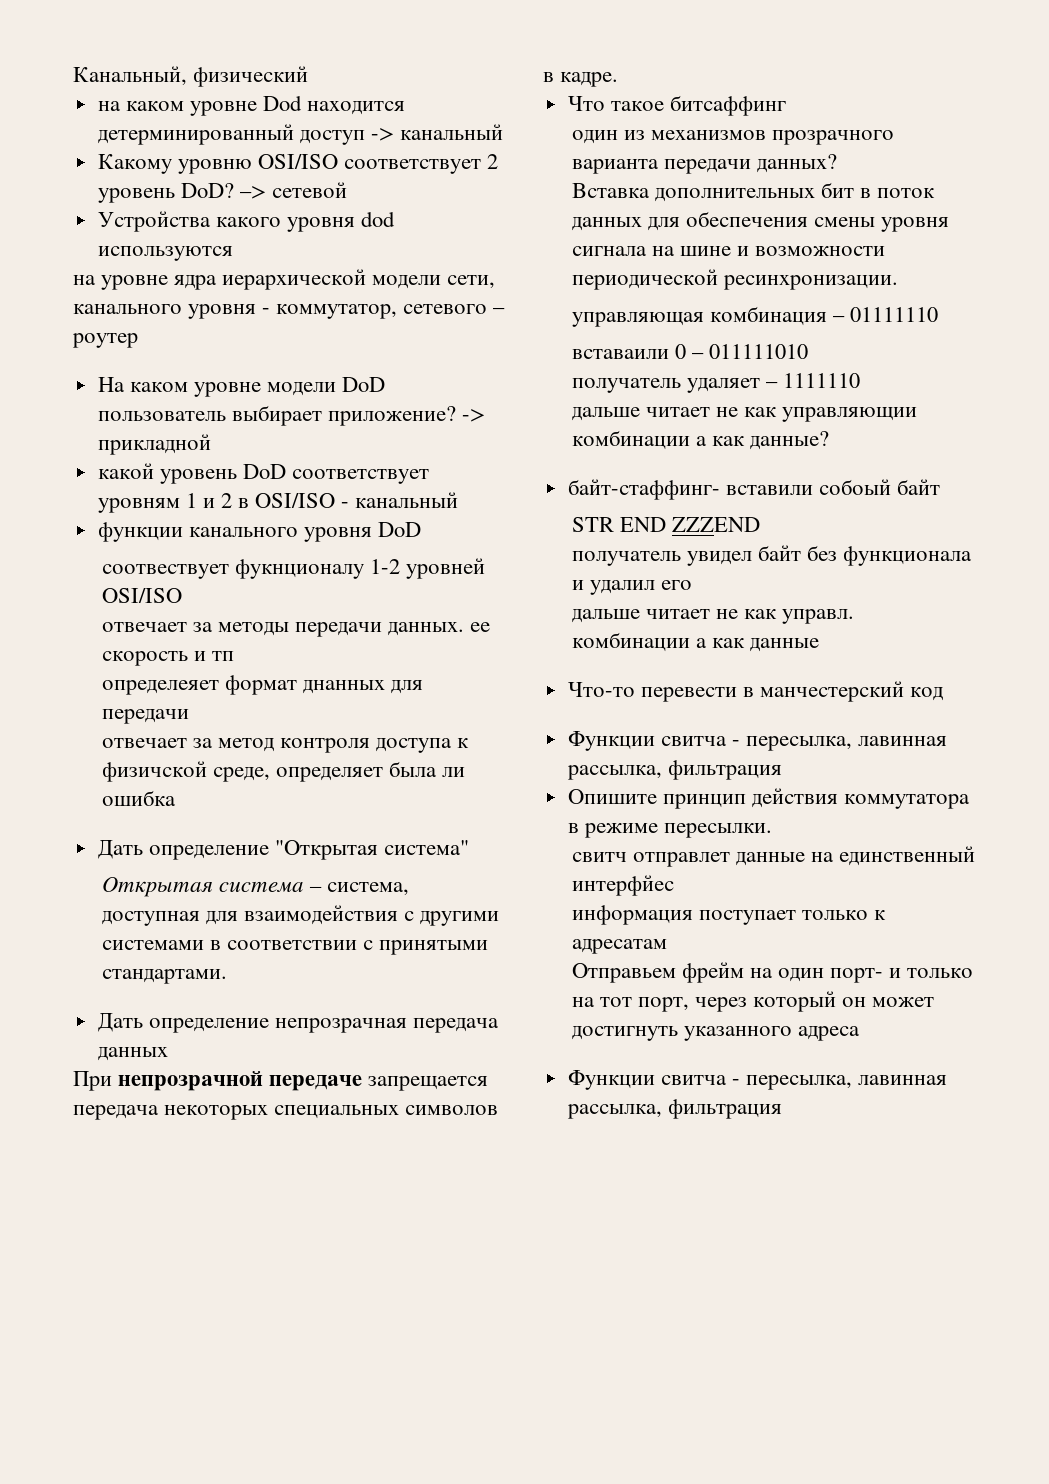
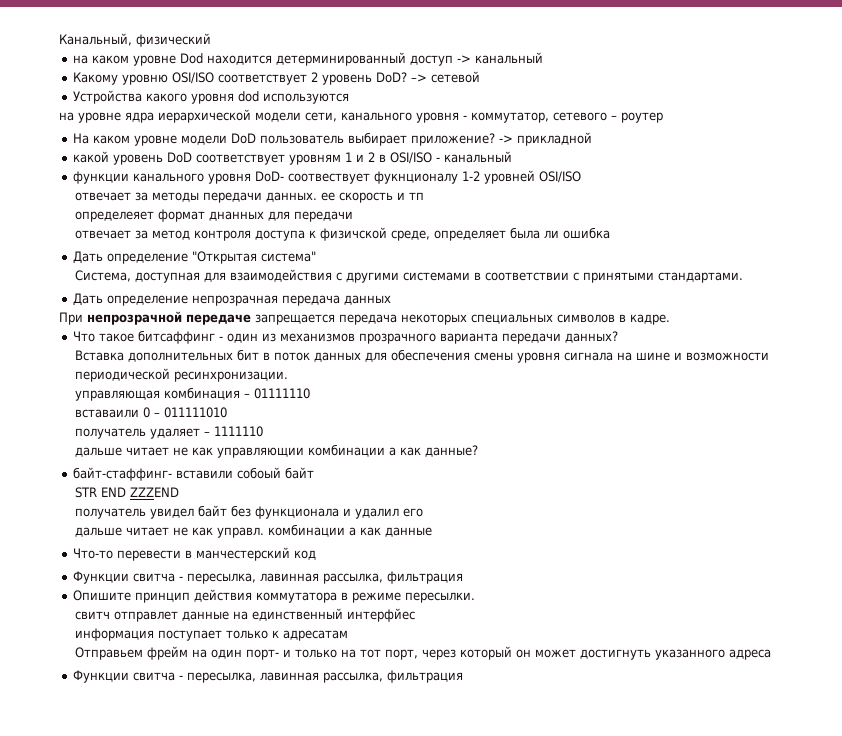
[377,522,421,537] DoD // -> [254,171,284,182] DoD-
[102,876,410,897] Открытая система – система, -> [74,270,131,282] Система,
(786, 105) // -> [218,336,223,341] -

